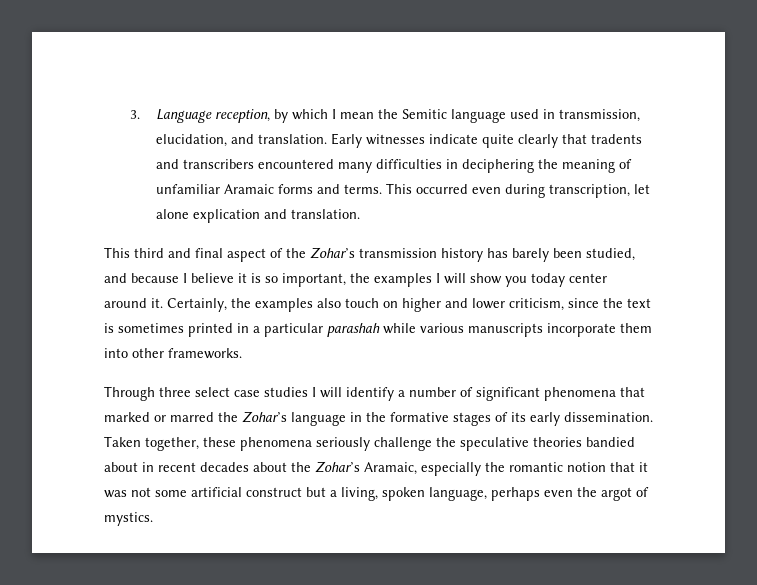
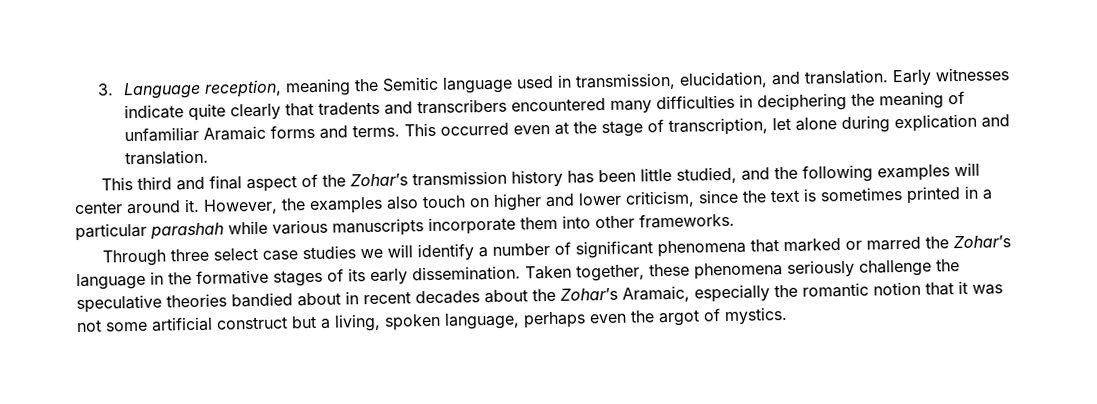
[274,109,375,123] by which I mean -> [284,78,351,97] meaning
[505,184,546,198] during -> [553,119,664,138] at the stage of
(190, 214) none -> [840,115,890,134] during
[512,248,635,262] [104,273,565,287] barely been studied, and because I believe it is so important, the examples I will show you today -> [597,162,980,184] been little studied, and the following examples will
[167,298,227,312] Certainly, -> [203,198,278,215] However,
[312,387,316,397] I -> [359,248,383,259] we

